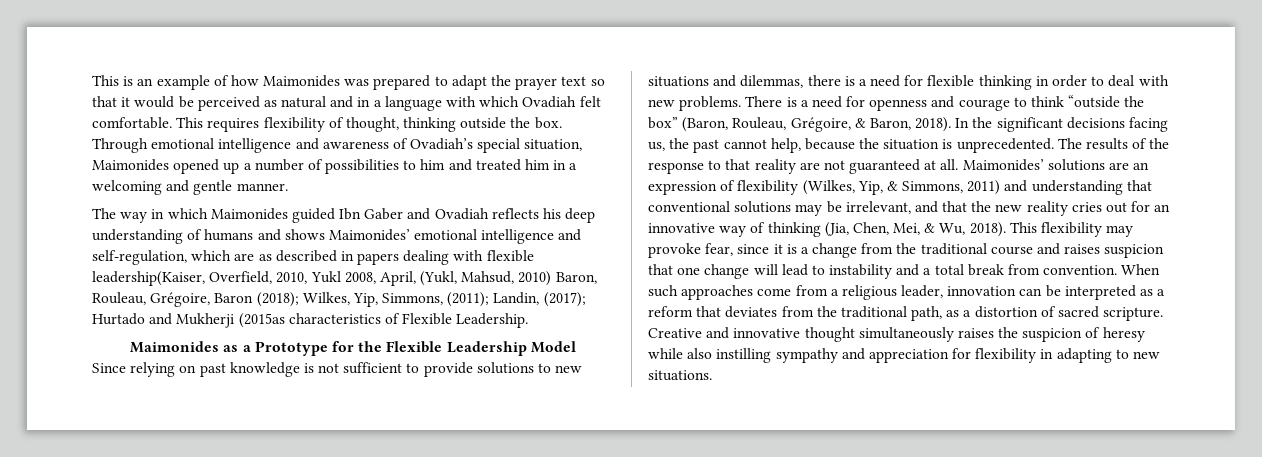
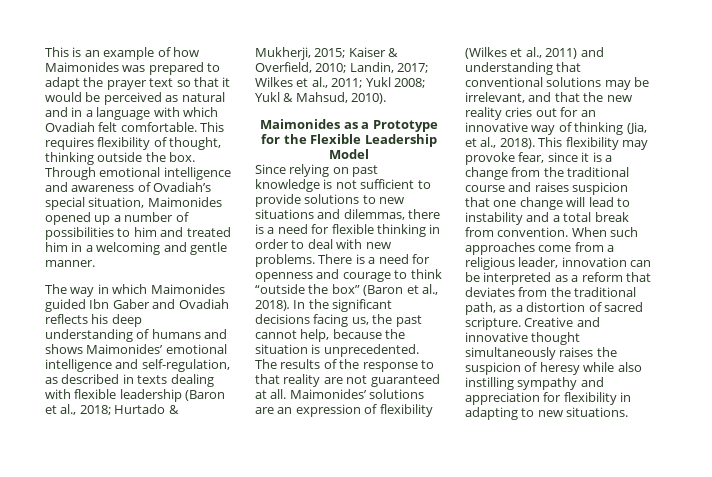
[191,250,255,261] which are -> (230, 365) none
[357,253,400,265] papers -> [137,375,168,384] texts
[92,271,597,286] [92,292,586,307] [92,313,529,328] leadership(Kaiser, Overfield, 2010, Yukl 2008, April, (Yukl, Mahsud, 2010) Baron, Rouleau, Grégoire, Baron (2018); Wilkes, Yip, Simmons, (2011); Landin, (2017); Hurtado and Mukherji (2015as characteristics of Flexible Leadership. -> [119,389,226,402] [45,404,179,415] [255,47,399,60] [255,62,429,73] [255,77,425,88] [255,92,387,104] leadership (Baron et al., 2018; Hurtado & Mukherji, 2015; Kaiser & Overfield, 2010; Landin, 2017; Wilkes et al., 2011; Yukl 2008; Yukl & Mahsud, 2010).
[682,117,911,132] (Baron, Rouleau, Grégoire, & Baron, -> [363,284,438,296] (Baron et al.,
[802,180,964,195] (Wilkes, Yip, & Simmons, -> [465,47,542,59] (Wilkes et al.,
[852,222,966,235] Chen, Mei, & Wu, -> [465,137,497,148] et al.,

